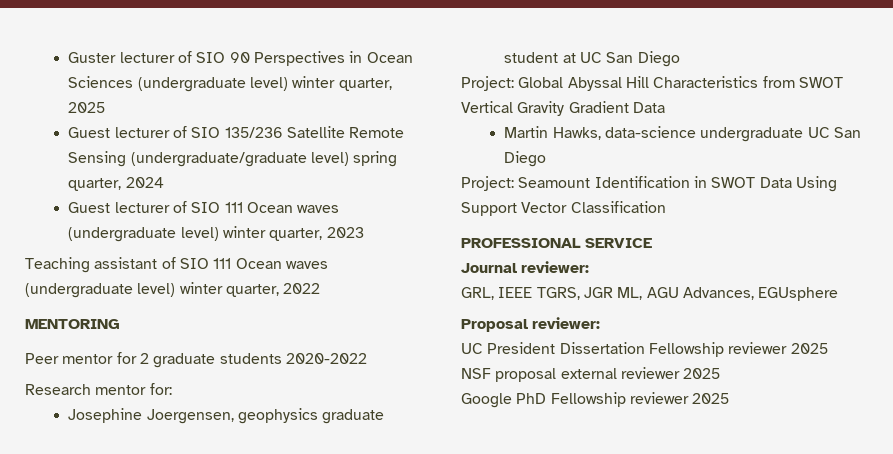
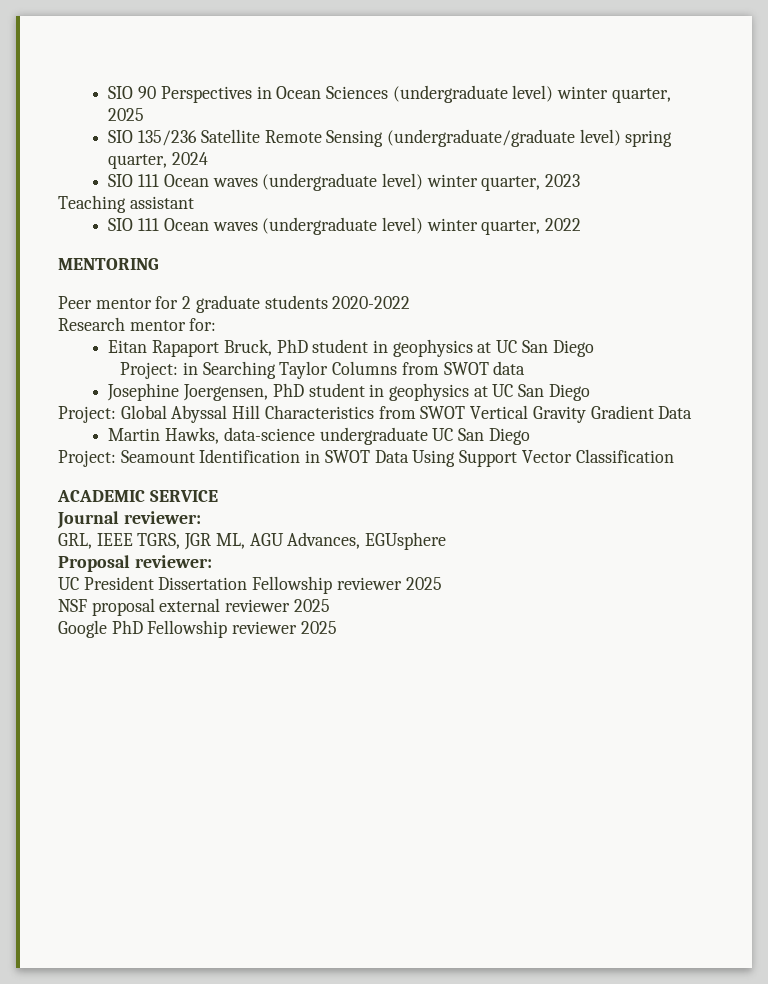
[68,51,192,63] Guster lecturer of -> (108, 92) none
[68,126,187,138] Guest lecturer of -> (145, 114) none
[68,201,187,213] Guest lecturer of -> (209, 158) none
[161,257,176,269] of -> (194, 202) //
[68,408,385,424] [504,52,559,63] Josephine Joergensen, geophysics graduate student -> [108,339,594,357] [120,361,526,379] [107,383,469,401] Eitan Rapaport Bruck, PhD student in geophysics at UC San Diego // Project: in Searching Taylor Columns from SWOT data // Josephine Joergensen, PhD student in geophysics
[461,238,581,248] PROFESSIONAL -> [57,490,145,502] ACADEMIC

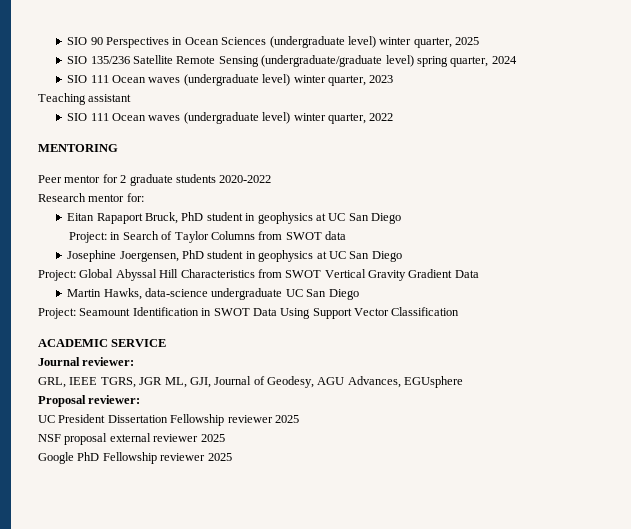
[202,361,276,379] Searching -> [122,231,173,240] Search of
(245, 541) none -> [189,376,314,388] GJI, Journal of Geodesy,

